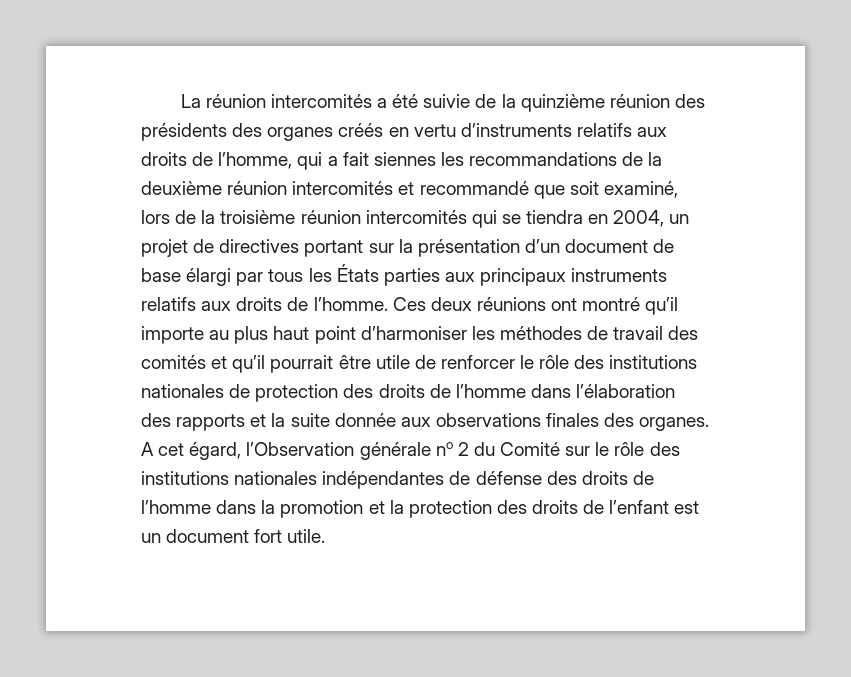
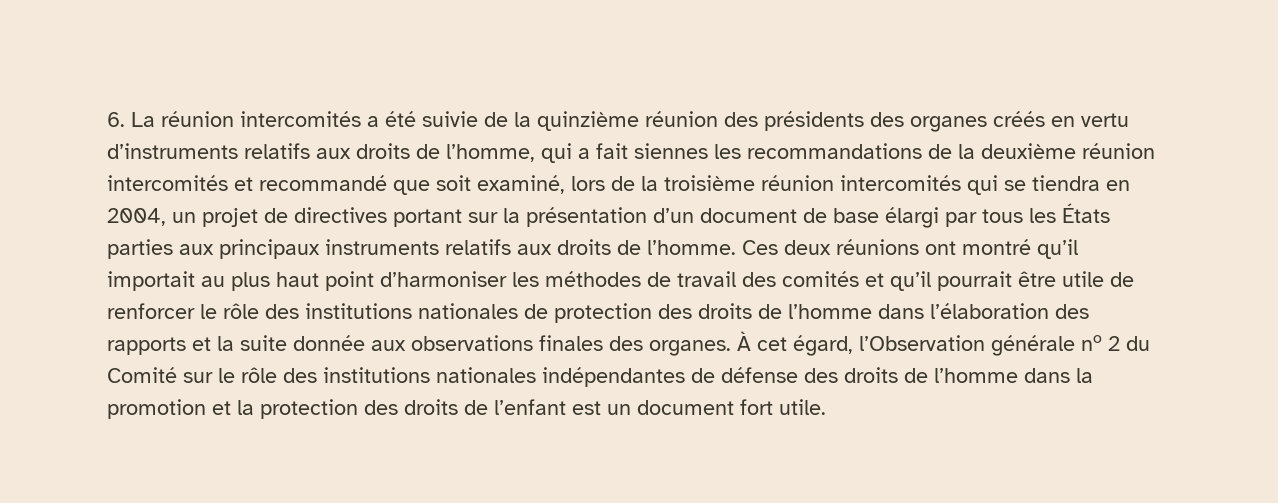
(180, 101) none -> [107,112,125,127] 6.
[141,326,204,344] importe -> [107,271,195,291] importait
[141,442,154,456] A -> [737,331,751,351] À

